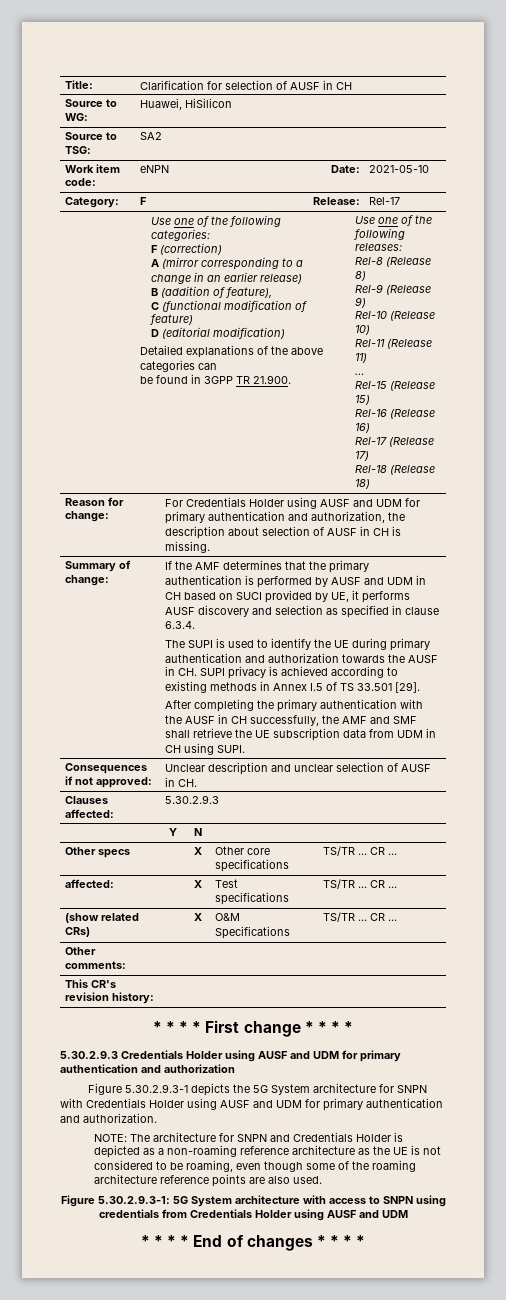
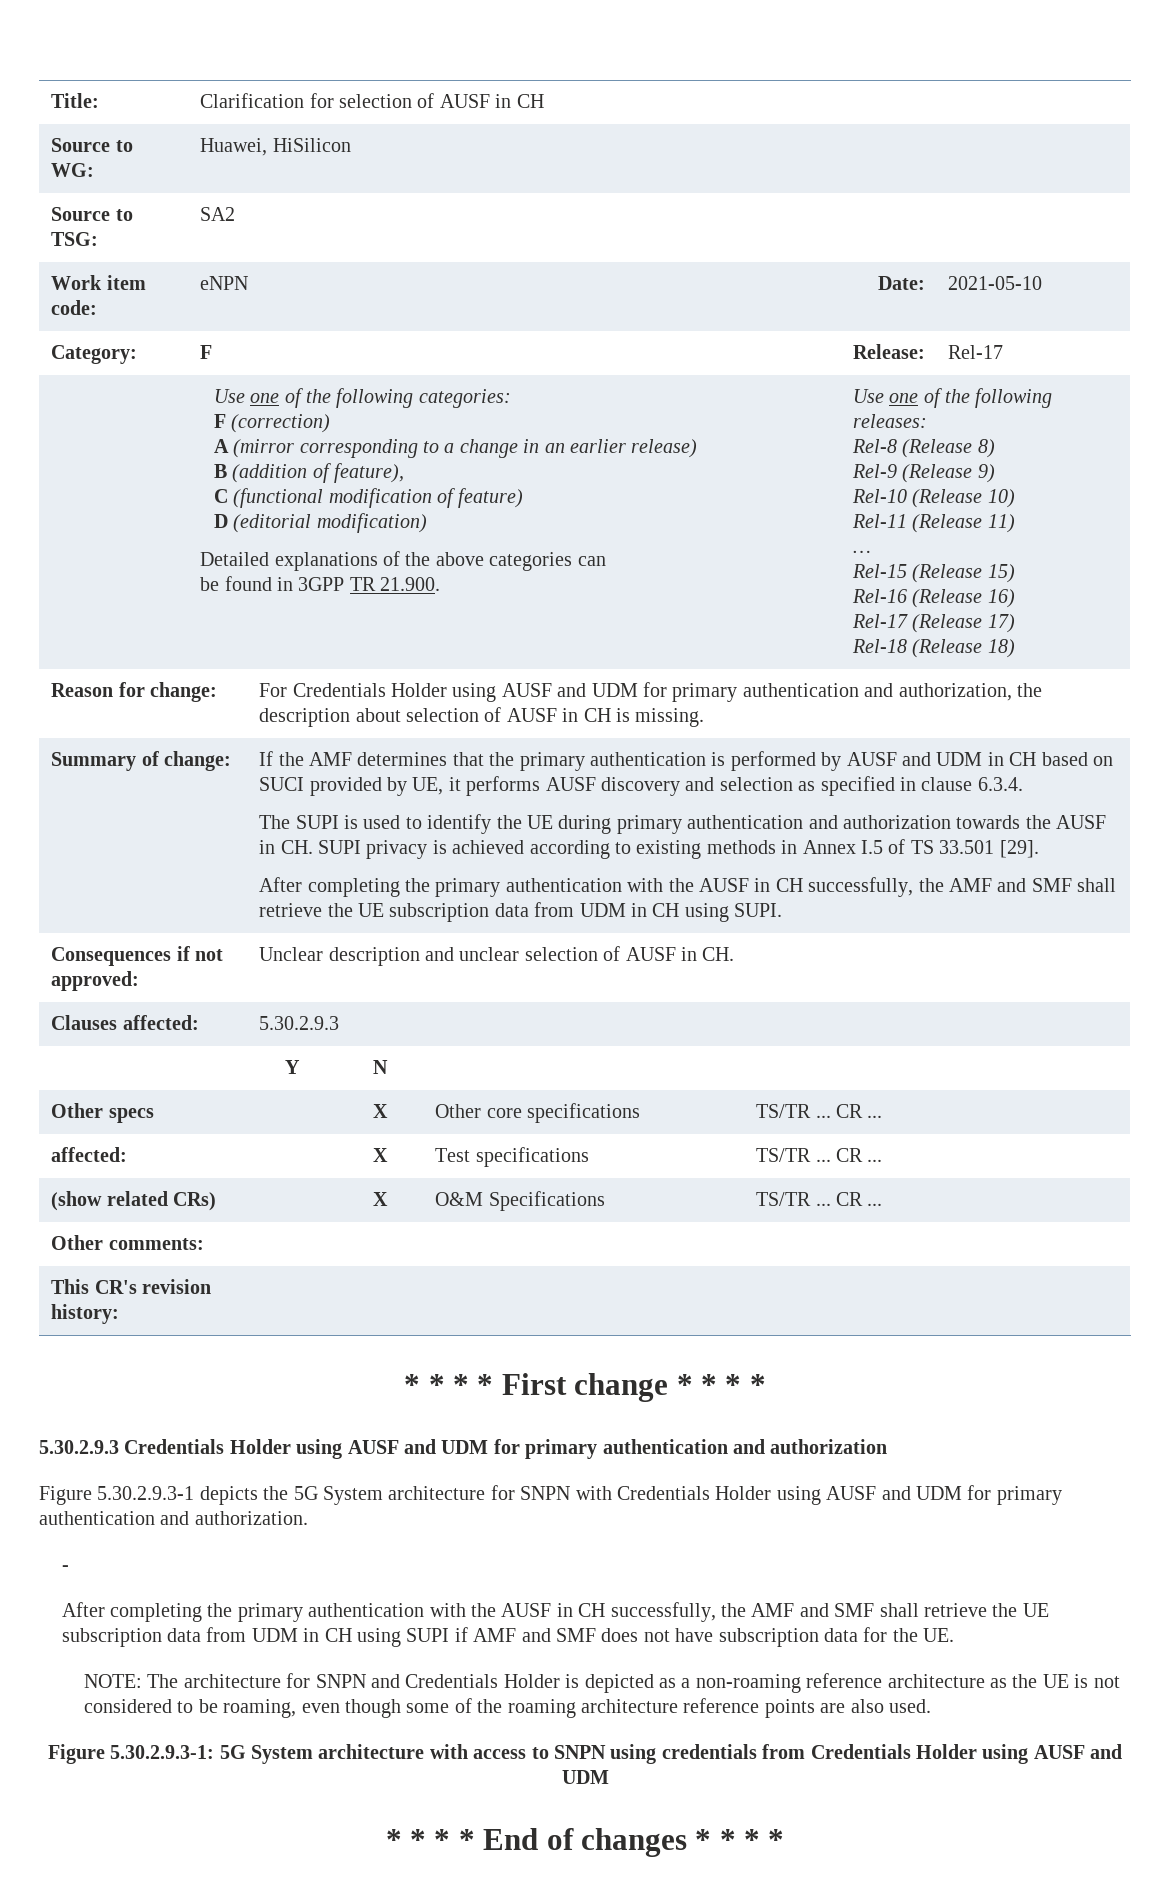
(157, 1118) none -> [61,1565,69,1571] [61,1602,1049,1622] [61,1627,955,1647] // - // After completing the primary authentication with the AUSF in CH successfully, the AMF and SMF shall retrieve the UE subscription data from UDM in CH using SUPI if AMF and SMF does not have subscription data for the UE.

